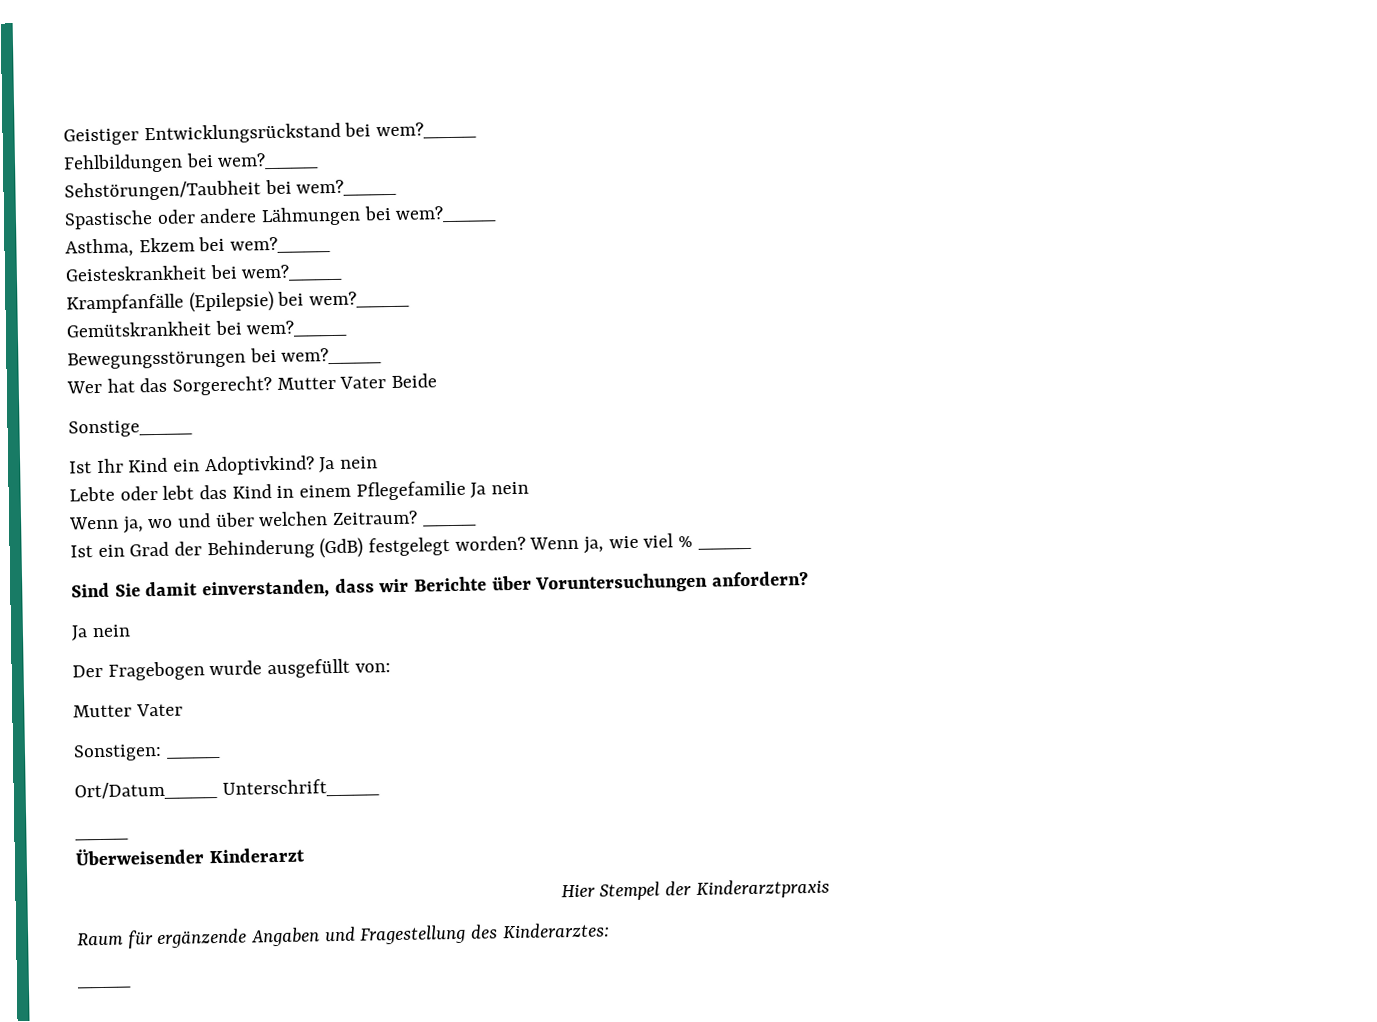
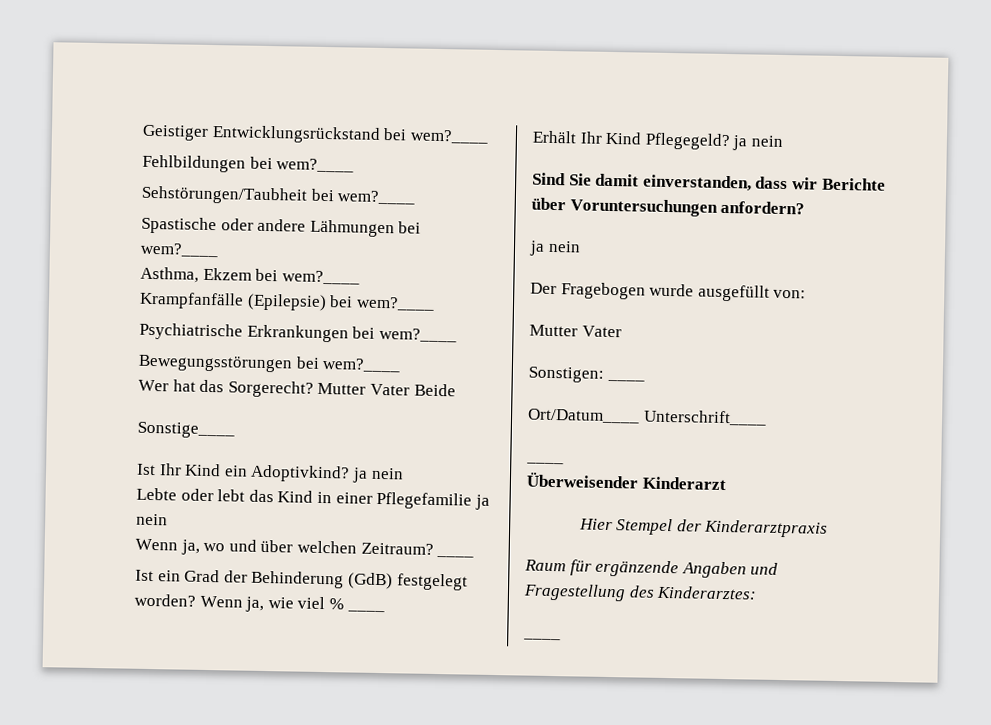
[65,263,344,282] // Geisteskrankheit bei wem?____ -> (360, 277) none
[66,321,211,338] Gemütskrankheit -> [139,322,349,343] Psychiatrische Erkrankungen
[319,456,336,473] Ja -> [351,467,368,483] ja
[299,480,487,501] einem Pflegefamilie Ja -> [335,491,490,510] einer Pflegefamilie ja
(752, 547) none -> [532,130,783,151] // Erhält Ihr Kind Pflegegeld? ja nein
[71,625,88,641] Ja -> [529,240,545,256] ja

